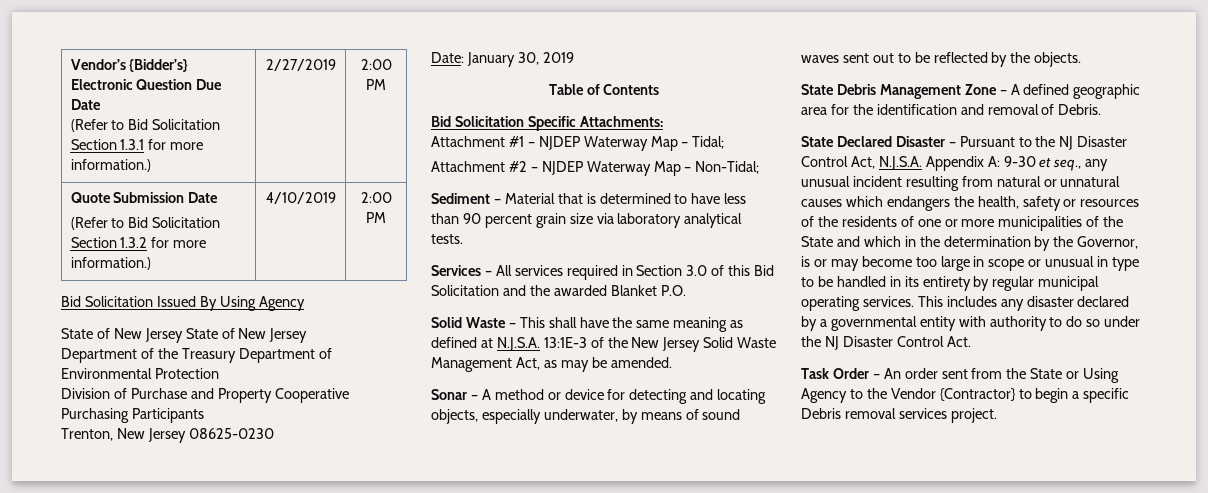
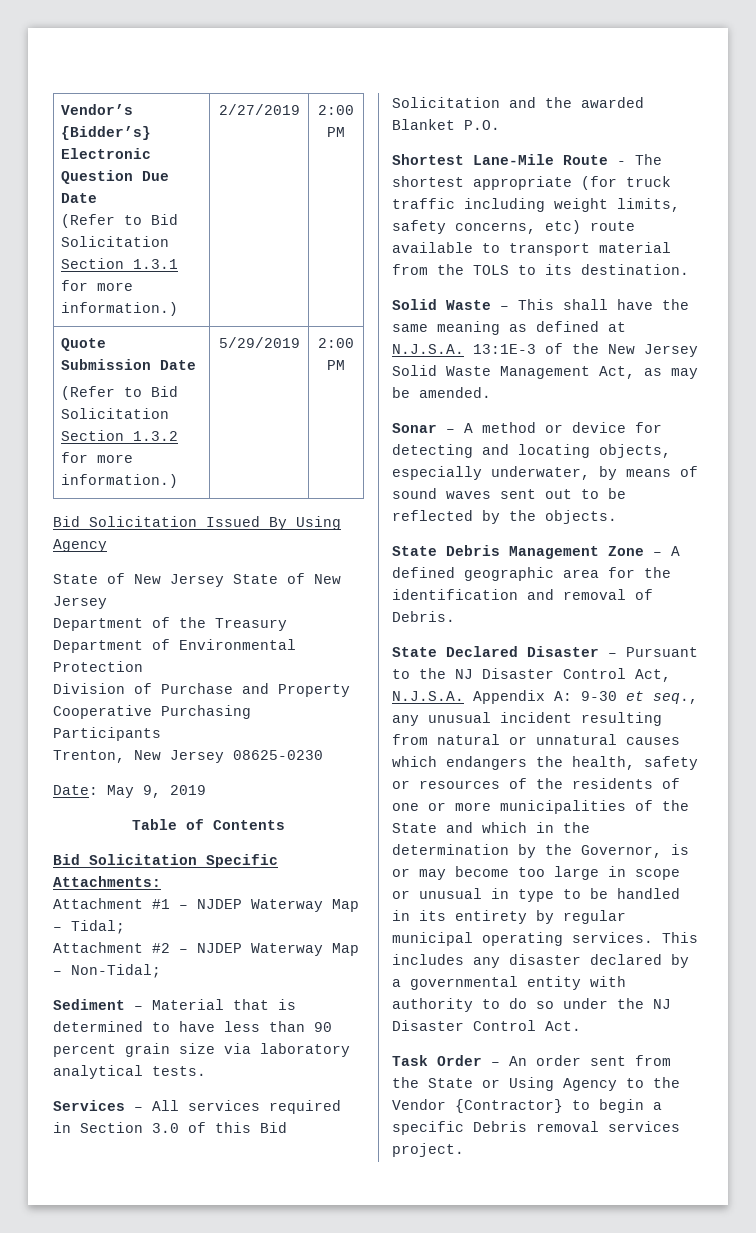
[265,192,336,204] 4/10/2019 -> [218,337,300,348] 5/29/2019
[466,52,539,67] January 30, -> [107,785,161,798] May 9,
(686, 290) none -> [392,154,662,165] [392,176,671,190] [392,198,680,212] [392,220,635,234] [392,242,671,256] [392,264,689,275] // Shortest Lane-Mile Route - The shortest appropriate (for truck traffic including weight limits, safety concerns, etc) route available to transport material from the TOLS to its destination.

